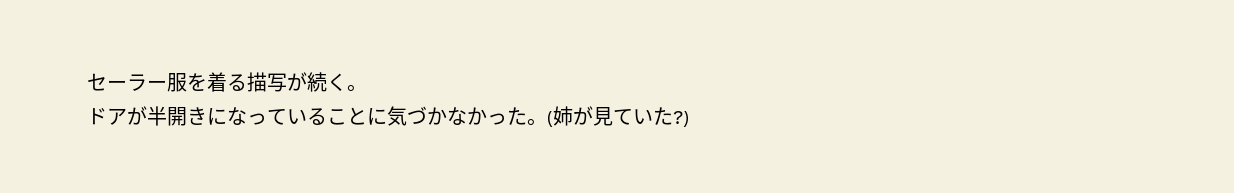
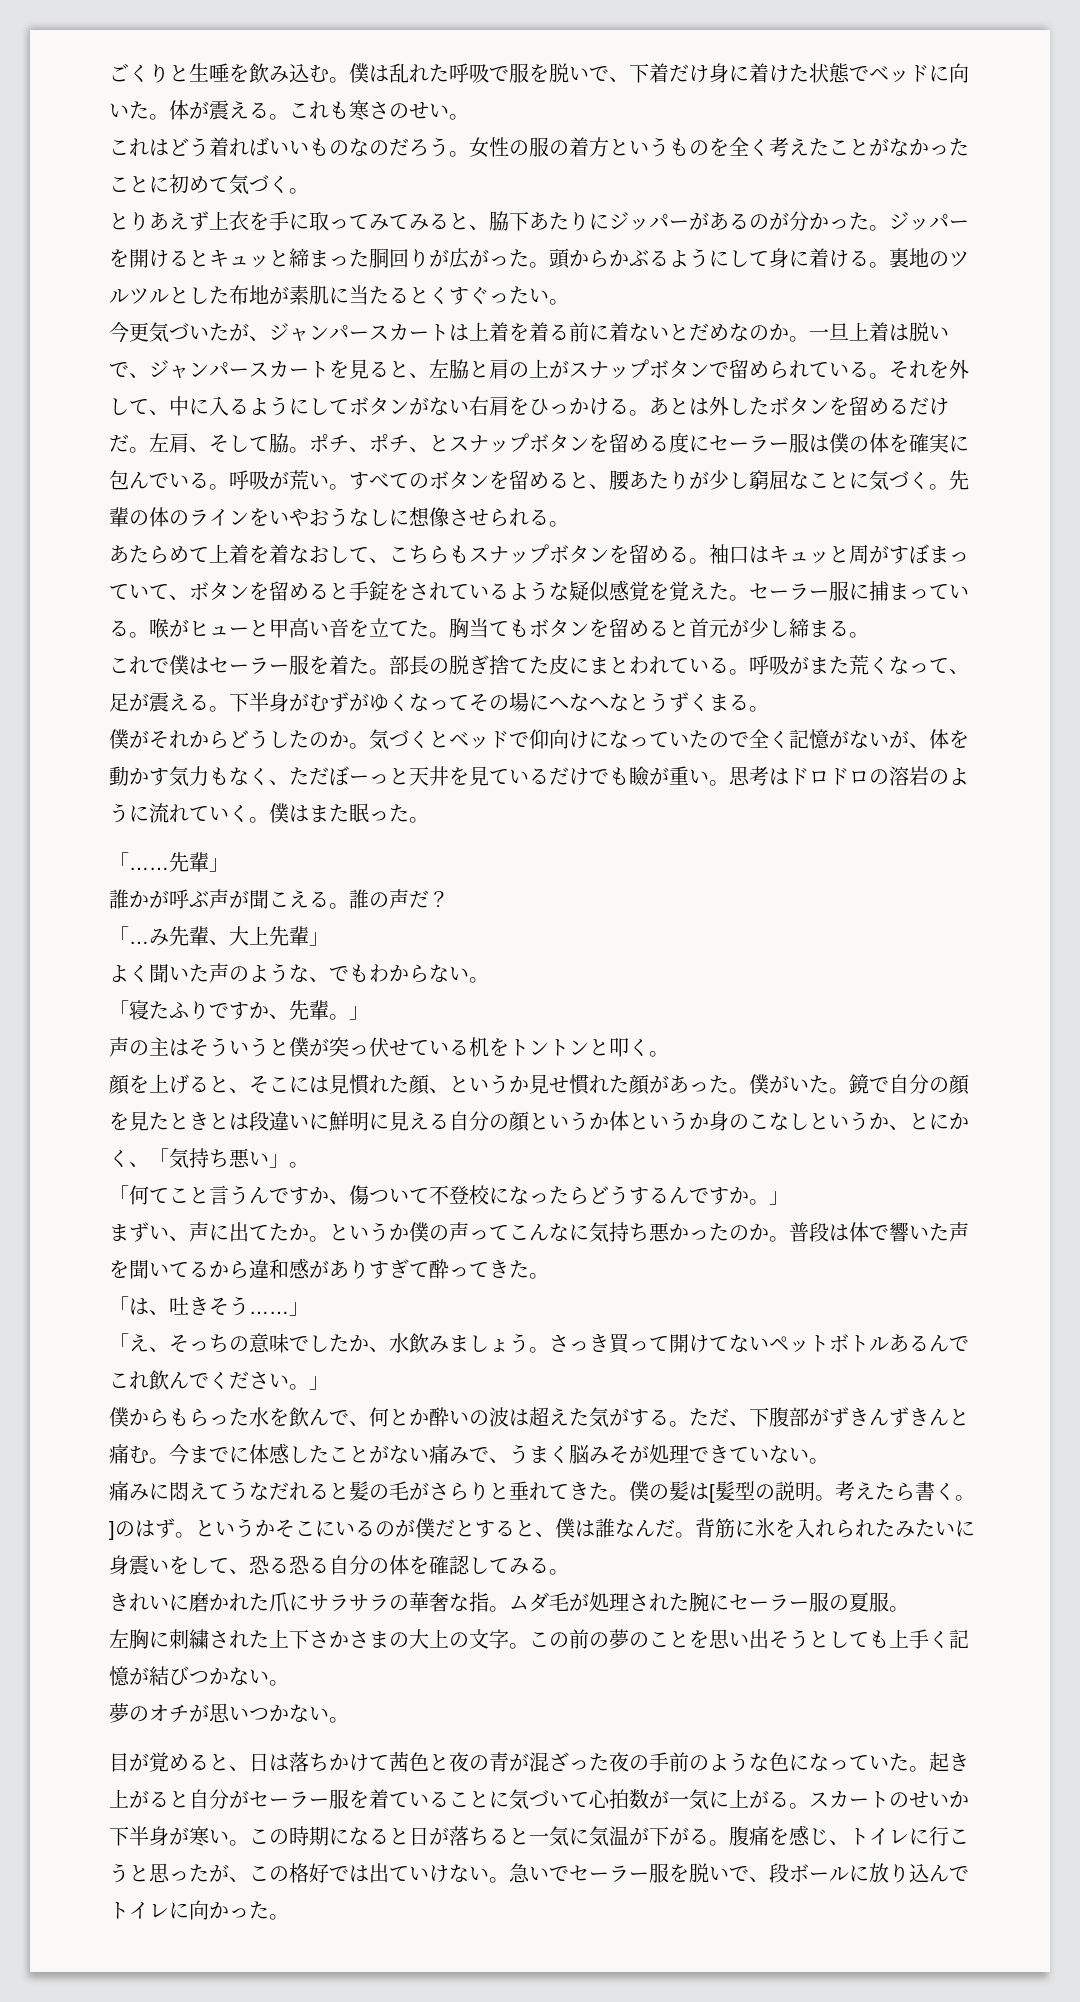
[87,72,367,92] [87,106,689,127] セーラー服を着る描写が続く。 // ドアが半開きになっていることに気づかなかった。(姉が見ていた?) -> [109,63,969,83] [109,100,469,121] [109,137,969,158] [109,174,309,195] [109,211,969,231] [109,248,969,269] [109,285,569,305] [109,322,949,343] [109,359,969,379] [109,396,949,416] [109,432,969,453] [109,470,969,491] [109,507,569,527] [109,544,969,564] [109,580,969,602] [109,618,869,638] [109,655,969,675] [109,692,769,712] [109,729,969,750] [109,766,969,787] [109,803,429,823] [109,852,229,872] [109,889,449,909] [109,926,329,946] [109,963,489,983] [109,1000,369,1020] [109,1037,669,1057] [109,1074,969,1095] [109,1111,969,1132] [109,1148,309,1169] [109,1185,789,1205] [109,1222,969,1243] [109,1258,549,1279] [109,1296,309,1316] [109,1333,969,1354] [109,1370,329,1390] [109,1407,969,1428] [109,1443,829,1465] [109,1481,975,1503] [109,1518,975,1540] [109,1555,569,1575] [109,1592,909,1612] [109,1629,969,1649] [109,1666,289,1686] [109,1703,349,1723] [109,1752,969,1772] [109,1789,969,1810] [109,1825,969,1847] [109,1863,969,1883] [109,1900,289,1920] ごくりと生唾を飲み込む。僕は乱れた呼吸で服を脱いで、下着だけ身に着けた状態でベッドに向いた。体が震える。これも寒さのせい。 // これはどう着ればいいものなのだろう。女性の服の着方というものを全く考えたことがなかったことに初めて気づく。 // とりあえず上衣を手に取ってみてみると、脇下あたりにジッパーがあるのが分かった。ジッパーを開けるとキュッと締まった胴回りが広がった。頭からかぶるようにして身に着ける。裏地のツルツルとした布地が素肌に当たるとくすぐったい。 // 今更気づいたが、ジャンパースカートは上着を着る前に着ないとだめなのか。一旦上着は脱いで、ジャンパースカートを見ると、左脇と肩の上がスナップボタンで留められている。それを外して、中に入るようにしてボタンがない右肩をひっかける。あとは外したボタンを留めるだけだ。左肩、そして脇。ポチ、ポチ、とスナップボタンを留める度にセーラー服は僕の体を確実に包んでいる。呼吸が荒い。すべてのボタンを留めると、腰あたりが少し窮屈なことに気づく。先輩の体のラインをいやおうなしに想像させられる。 // あたらめて上着を着なおして、こちらもスナップボタンを留める。袖口はキュッと周がすぼまっていて、ボタンを留めると手錠をされているような疑似感覚を覚えた。セーラー服に捕まっている。喉がヒューと甲高い音を立てた。胸当てもボタンを留めると首元が少し締まる。 // これで僕はセーラー服を着た。部長の脱ぎ捨てた皮にまとわれている。呼吸がまた荒くなって、足が震える。下半身がむずがゆくなってその場にへなへなとうずくまる。 // 僕がそれからどうしたのか。気づくとベッドで仰向けになっていたので全く記憶がないが、体を動かす気力もなく、ただぼーっと天井を見ているだけでも瞼が重い。思考はドロドロの溶岩のように流れていく。僕はまた眠った。 // 「……先輩」 // 誰かが呼ぶ声が聞こえる。誰の声だ？ // 「…み先輩、大上先輩」 // よく聞いた声のような、でもわからない。 // 「寝たふりですか、先輩。」 // 声の主はそういうと僕が突っ伏せている机をトントンと叩く。 // 顔を上げると、そこには見慣れた顔、というか見せ慣れた顔があった。僕がいた。鏡で自分の顔を見たときとは段違いに鮮明に見える自分の顔というか体というか身のこなしというか、とにかく、「気持ち悪い」。 // 「何てこと言うんですか、傷ついて不登校になったらどうするんですか。」 // まずい、声に出てたか。というか僕の声ってこんなに気持ち悪かったのか。普段は体で響いた声を聞いてるから違和感がありすぎて酔ってきた。 // 「は、吐きそう……」 // 「え、そっちの意味でしたか、水飲みましょう。さっき買って開けてないペットボトルあるんでこれ飲んでください。」 // 僕からもらった水を飲んで、何とか酔いの波は超えた気がする。ただ、下腹部がずきんずきんと痛む。今までに体感したことがない痛みで、うまく脳みそが処理できていない。 // 痛みに悶えてうなだれると髪の毛がさらりと垂れてきた。僕の髪は[髪型の説明。考えたら書く。]のはず。というかそこにいるのが僕だとすると、僕は誰なんだ。背筋に氷を入れられたみたいに身震いをして、恐る恐る自分の体を確認してみる。 // きれいに磨かれた爪にサラサラの華奢な指。ムダ毛が処理された腕にセーラー服の夏服。 // 左胸に刺繍された上下さかさまの大上の文字。この前の夢のことを思い出そうとしても上手く記憶が結びつかない。 // 夢のオチが思いつかない。 // 目が覚めると、日は落ちかけて茜色と夜の青が混ざった夜の手前のような色になっていた。起き上がると自分がセーラー服を着ていることに気づいて心拍数が一気に上がる。スカートのせいか下半身が寒い。この時期になると日が落ちると一気に気温が下がる。腹痛を感じ、トイレに行こうと思ったが、この格好では出ていけない。急いでセーラー服を脱いで、段ボールに放り込んでトイレに向かった。

